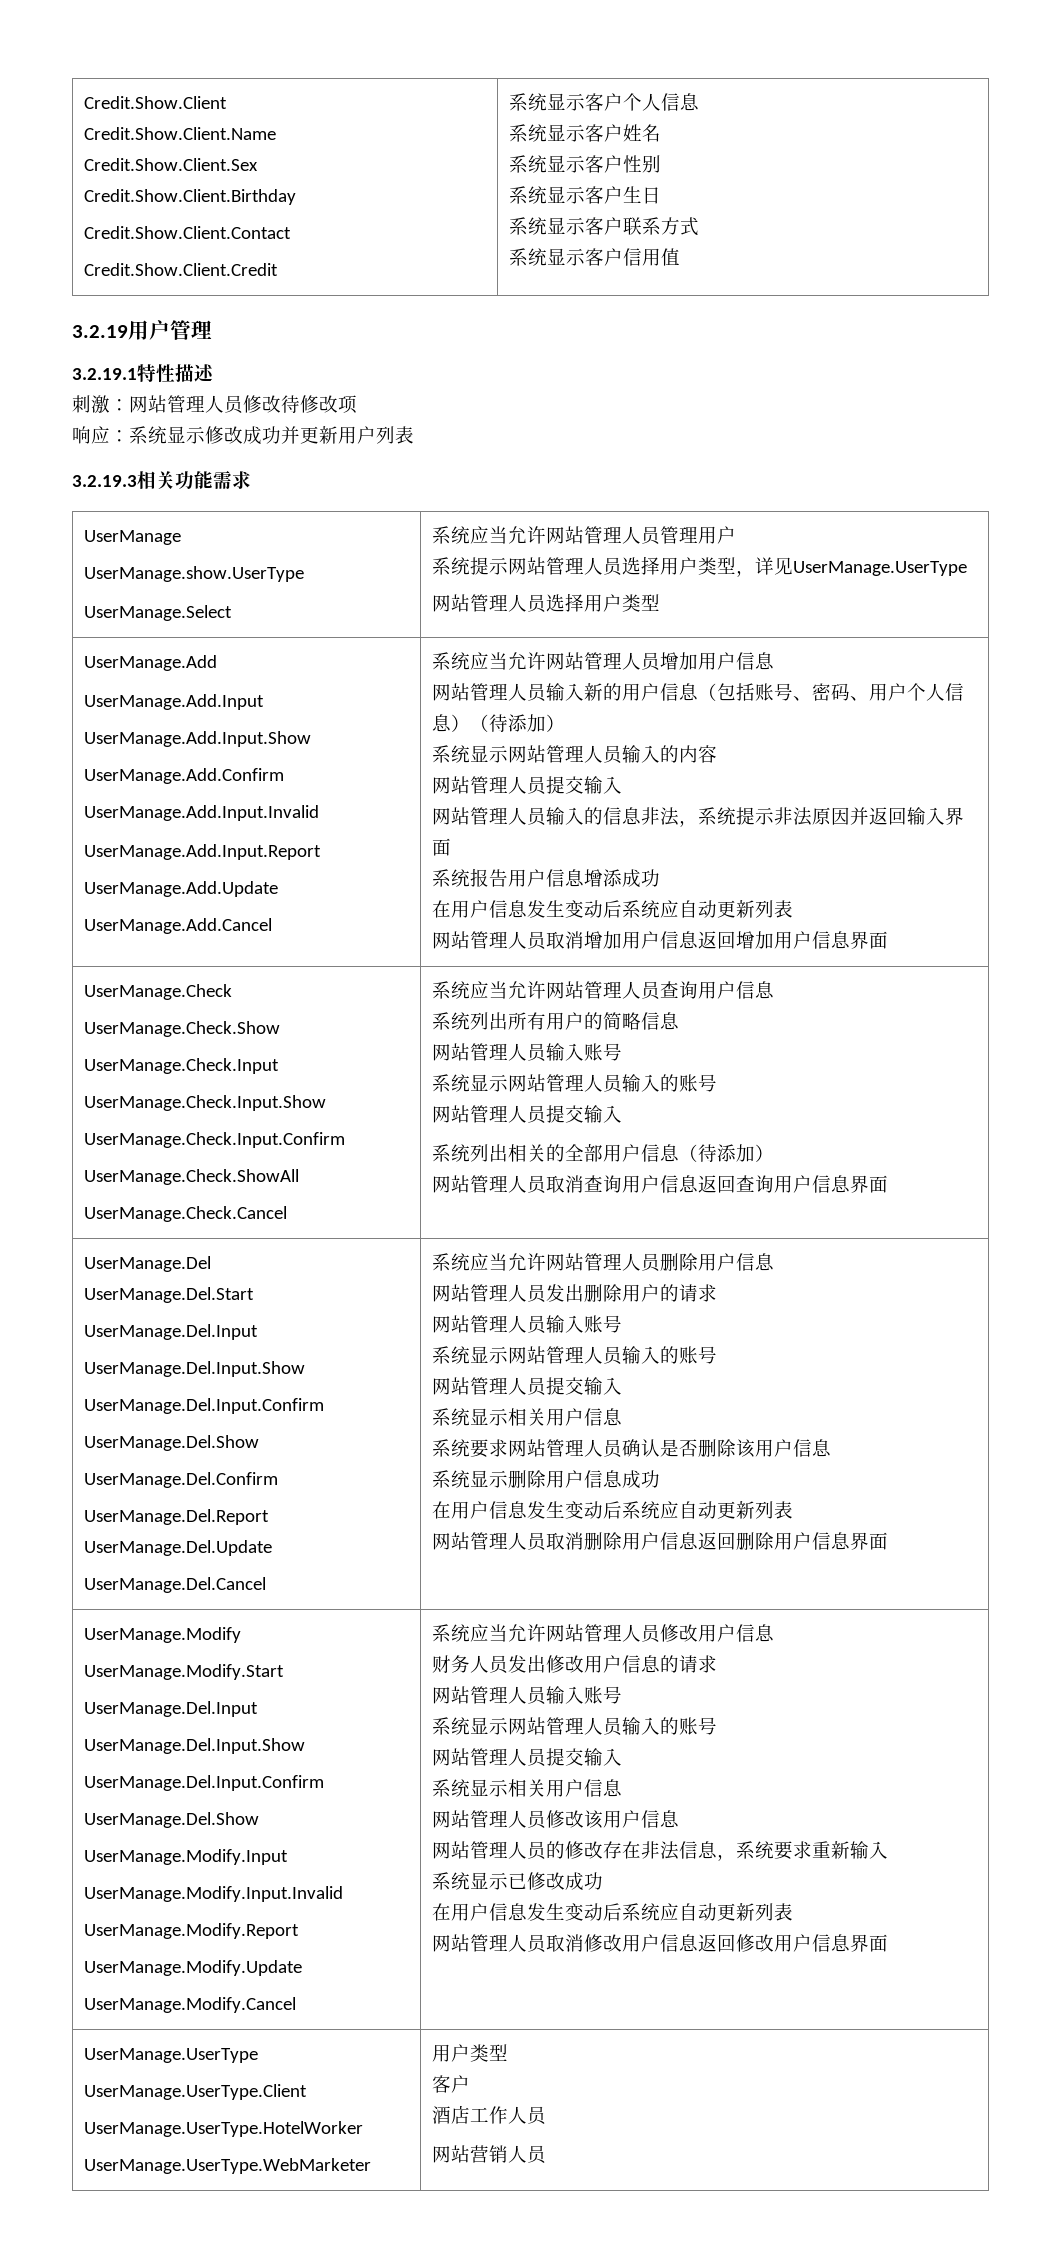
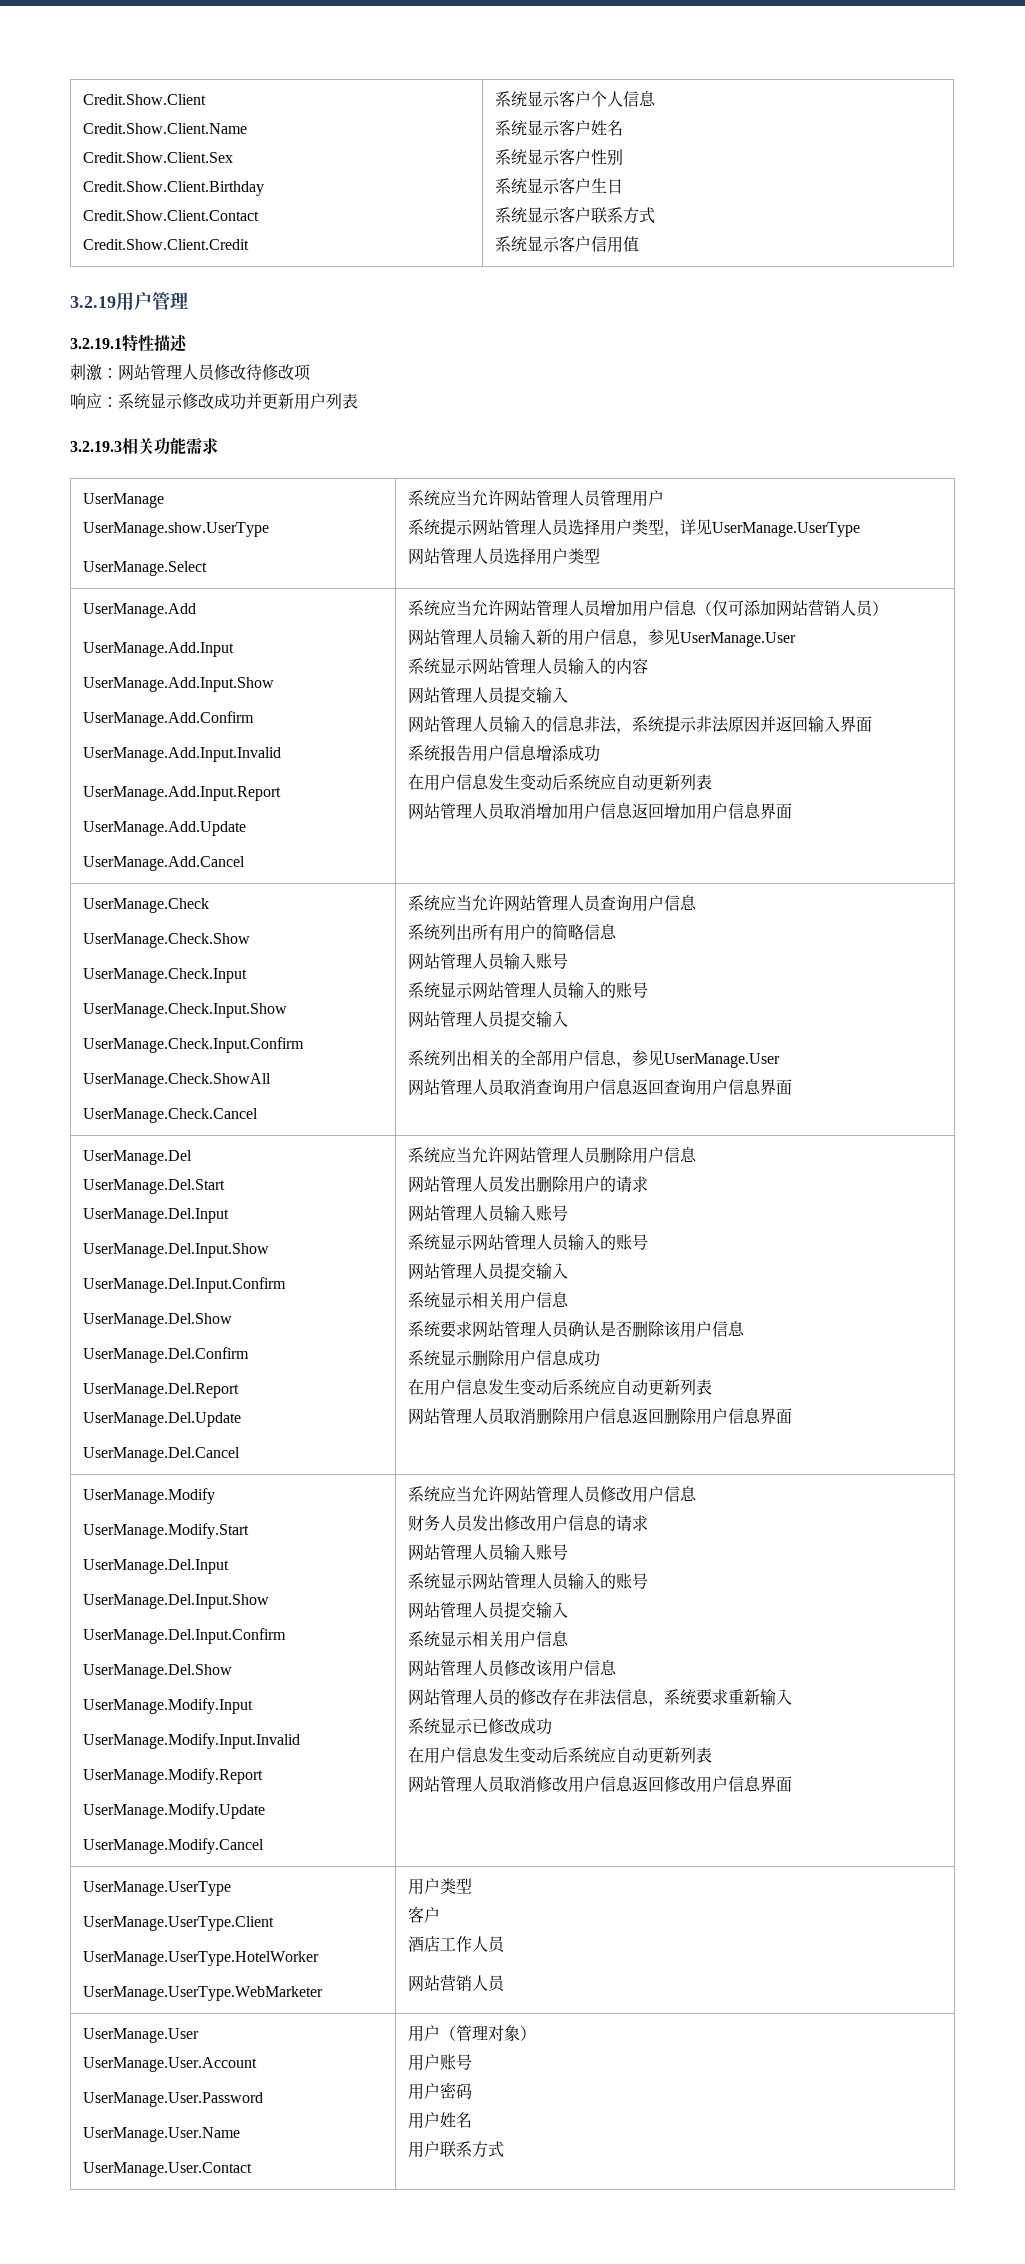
(774, 661) none -> [695,599,888,617] （仅可添加网站营销人员）
[697,683,964,701] [431,714,565,732] （包括账号、密码、用户个人信息）（待添加） -> [631,629,796,647] ，参见UserManage.User
[678,1144,774,1162] （待添加） -> [615,1050,780,1068] ，参见UserManage.User
(547, 2154) none -> [82,2028,199,2043] [82,2057,257,2072] [82,2092,263,2107] [82,2127,240,2142] [82,2162,252,2177] [407,2025,536,2042] [407,2054,472,2071] [407,2082,472,2100] [407,2112,472,2129] [407,2141,504,2158] // UserManage.User // UserManage.User.Account // UserManage.User.Password // UserManage.User.Name // UserManage.User.Contact | 用户（管理对象） // 用户账号 // 用户密码 // 用户姓名 // 用户联系方式

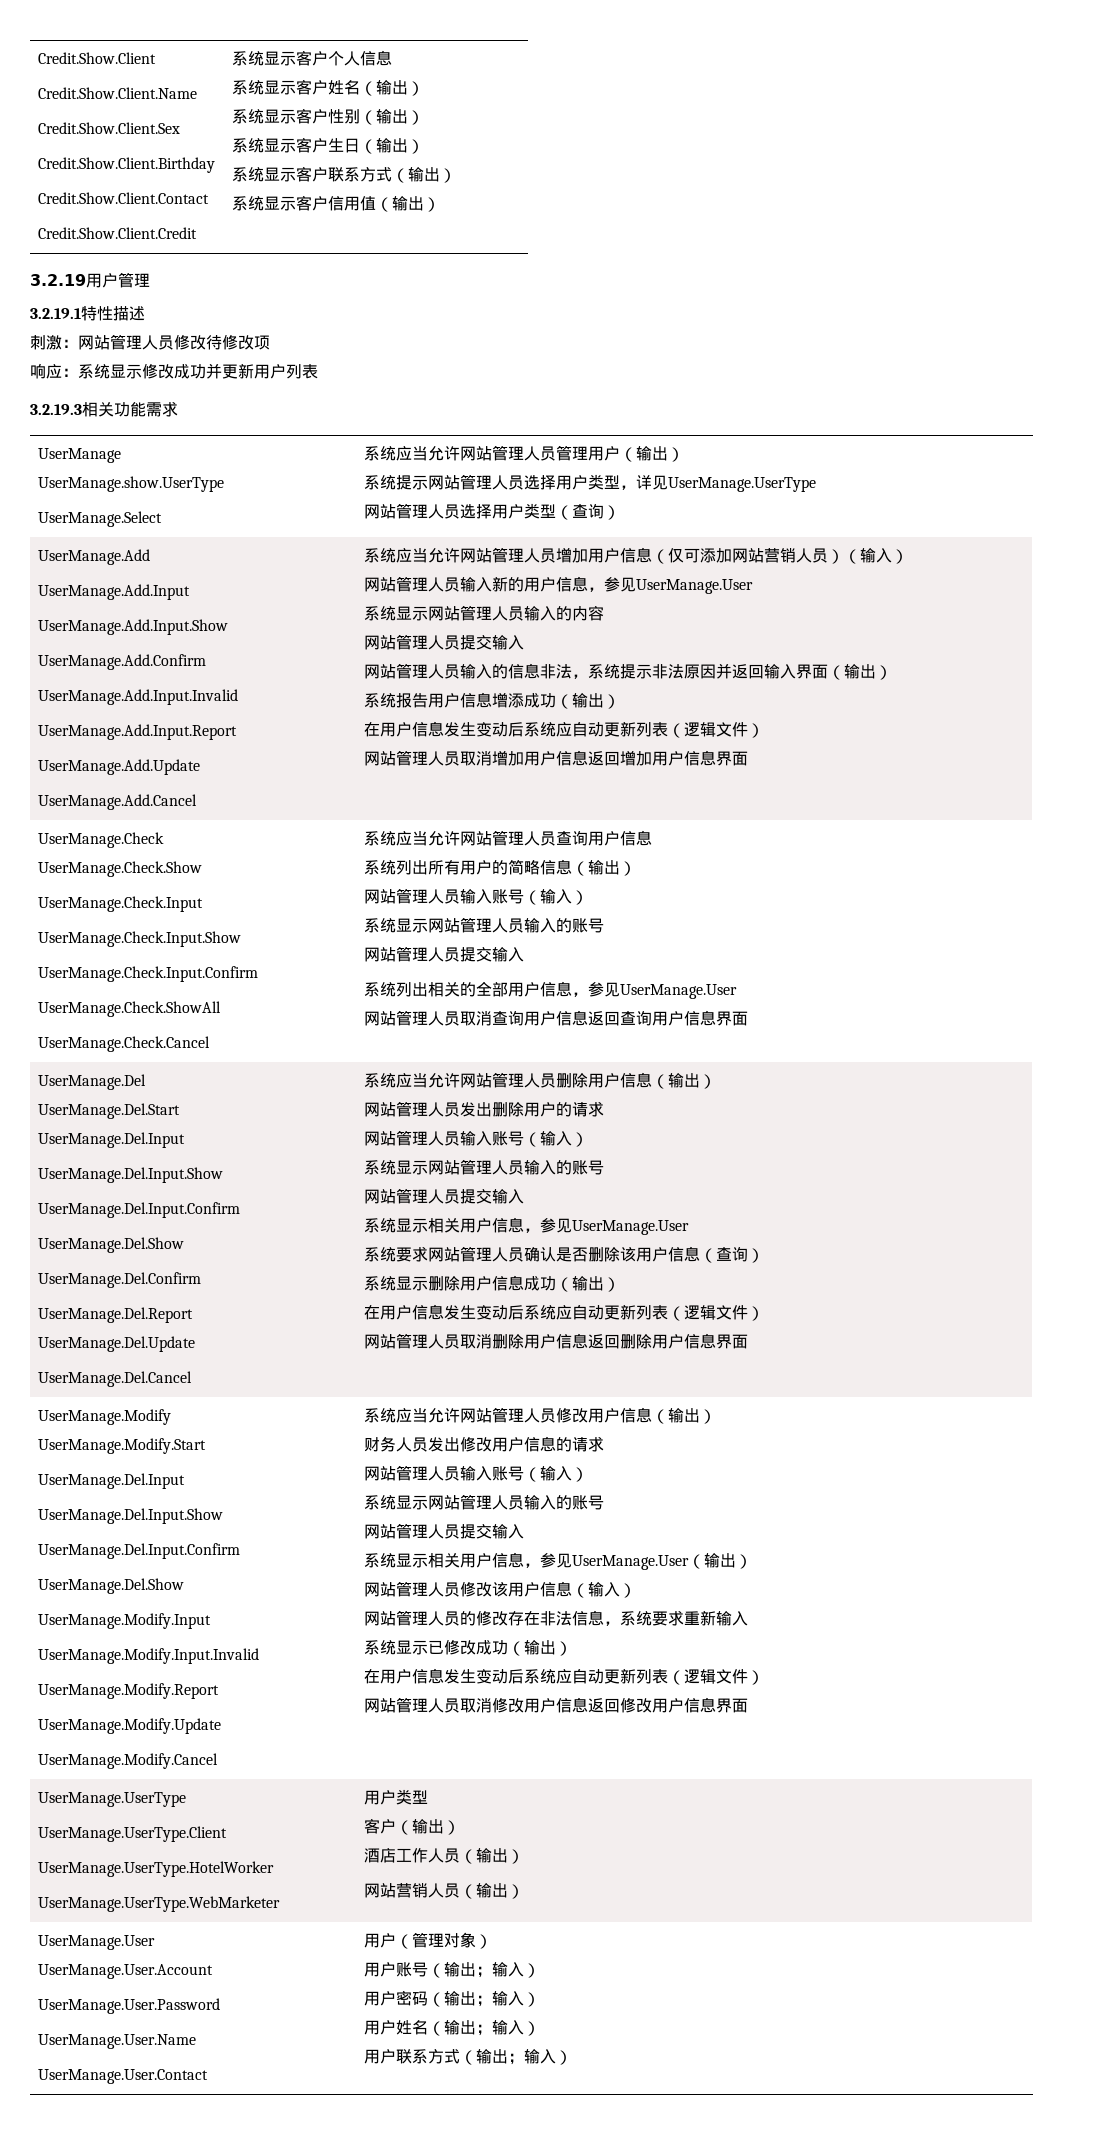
(623, 128) none -> [360,80,425,96] （输出）
(623, 157) none -> [360,109,425,125] （输出）
(623, 186) none -> [360,138,425,154] （输出）
(655, 215) none -> [392,167,457,183] （输出）
(639, 244) none -> [376,196,441,212] （输出）
(664, 498) none -> [620,446,685,462] （输出）
(600, 556) none -> [556,503,621,520] （查询）
(888, 608) none -> [844,548,909,564] （输入）
(872, 724) none -> [828,664,893,680] （输出）
(600, 753) none -> [556,693,621,709] （输出）
(712, 782) none -> [668,722,765,738] （逻辑文件）
[407,953,568,970] // 网站管理人员输入账号 -> [572,860,637,876] [364,888,589,905] （输出） // 网站管理人员输入账号（输入）
(697, 1154) none -> [652,1073,717,1089] （输出）
(568, 1213) none -> [524,1131,589,1147] （输入）
(569, 1299) none -> [524,1218,690,1235] ，参见UserManage.User
(745, 1328) none -> [700,1246,765,1263] （查询）
(600, 1358) none -> [556,1276,621,1292] （输出）
(712, 1387) none -> [668,1305,765,1321] （逻辑文件）
(697, 1493) none -> [652,1408,717,1424] （输出）
(568, 1552) none -> [524,1466,589,1482] （输入）
(569, 1638) none -> [524,1553,753,1570] ，参见UserManage.User（输出）
(617, 1667) none -> [572,1582,637,1598] （输入）
(552, 1726) none -> [508,1640,573,1656] （输出）
(712, 1755) none -> [668,1669,765,1685] （逻辑文件）
(440, 1915) none -> [396,1819,461,1835] （输出）
[407,1974,505,1992] // 网站营销人员 -> [460,1848,525,1864] [364,1883,525,1899] （输出） // 网站营销人员（输出）
(472, 2062) none -> [428,1962,541,1978] （输出；输入）
(472, 2091) none -> [428,1991,541,2007] （输出；输入）
(472, 2120) none -> [428,2020,541,2036] （输出；输入）
(504, 2149) none -> [460,2049,573,2065] （输出；输入）

